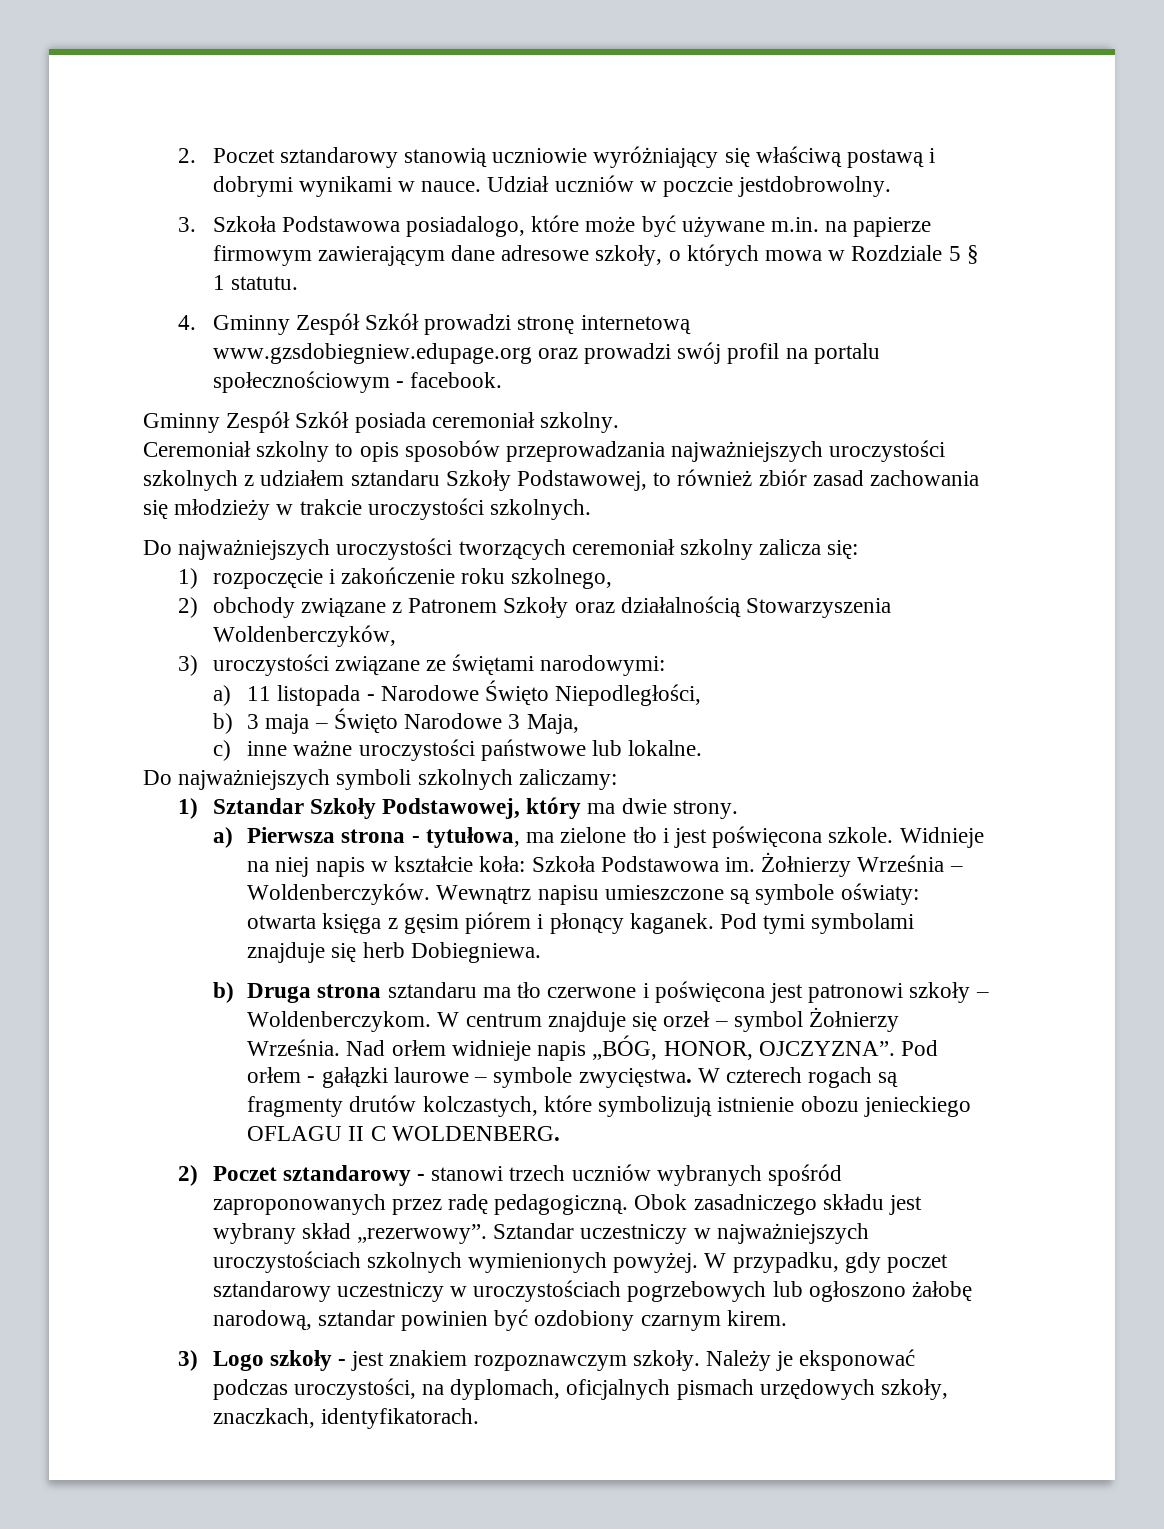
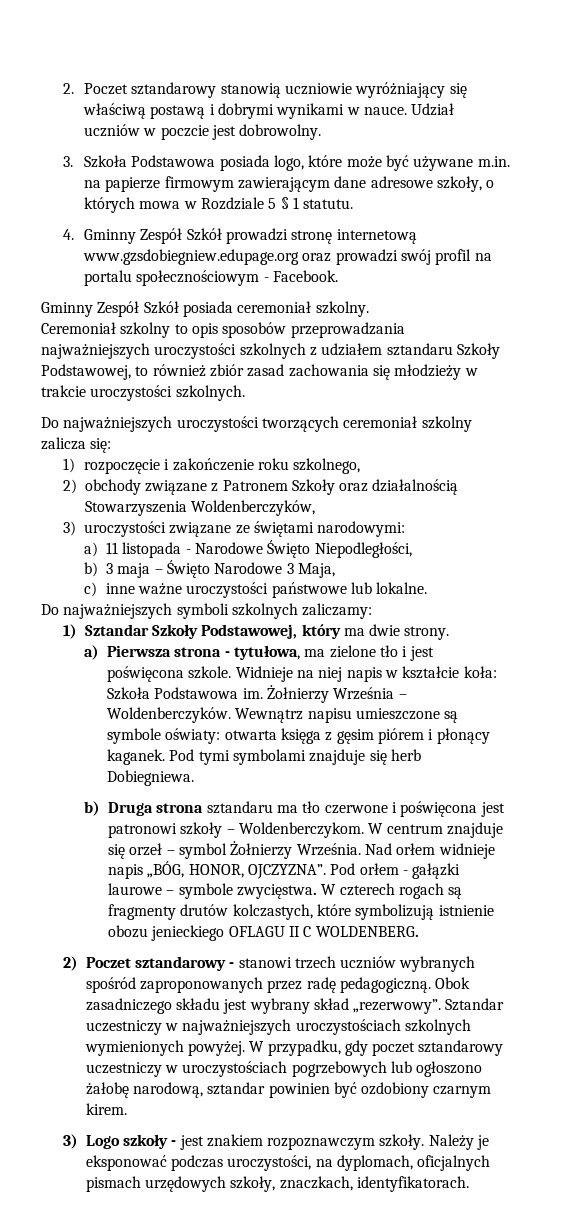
[738,176,892,197] jestdobrowolny. -> [212,124,322,140] jest dobrowolny.
[405,216,525,237] posiadalogo, -> [219,155,305,171] posiada logo,
[409,372,502,388] facebook. -> [273,270,339,282] Facebook.

